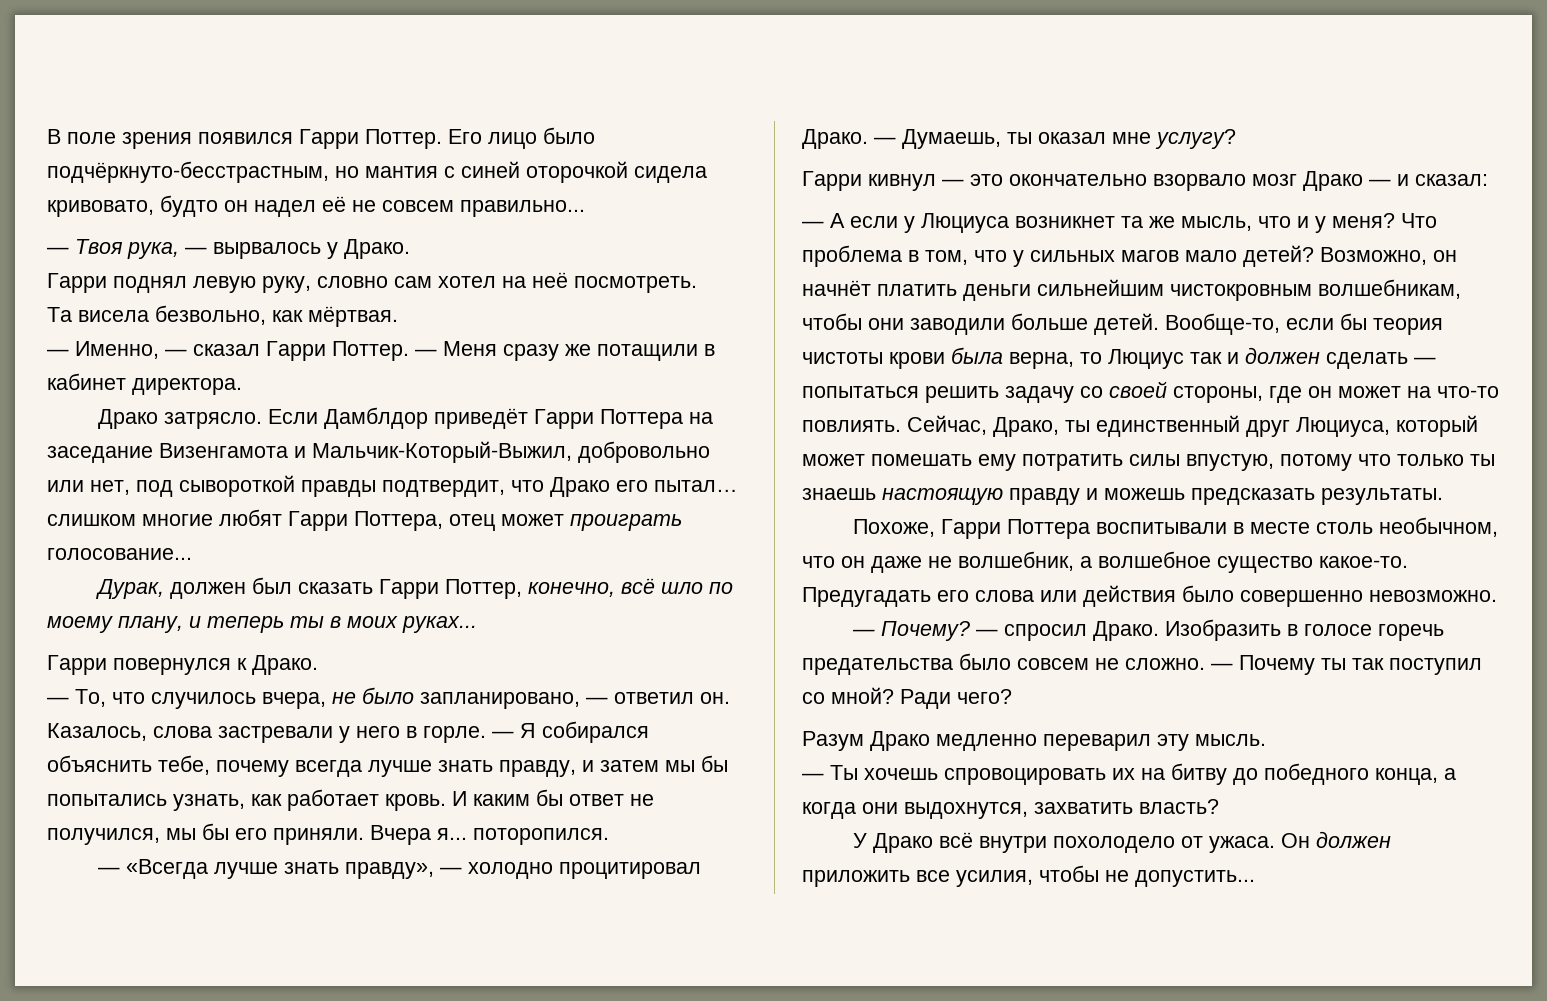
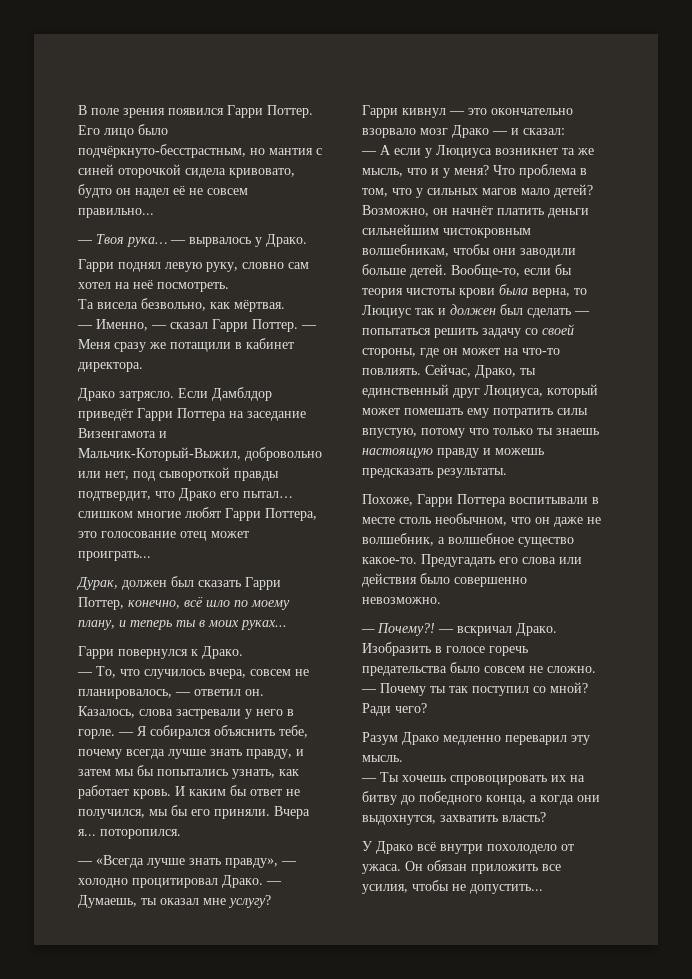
[127,242,179,259] рука, -> [127,237,167,247] рука…
[449,514,682,531] [47,548,192,560] отец может проиграть голосование... -> [78,531,249,541] [78,551,151,561] это голосование отец может проиграть...
[332,687,580,709] не было запланировано, -> [250,669,309,676] [78,689,172,699] совсем не планировалось,
(1320, 355) none -> [500,304,523,315] был
[881,621,1088,641] Почему? — спросил -> [377,623,512,636] Почему?! — вскричал
[1316,831,1392,848] должен -> [427,860,467,871] обязан

